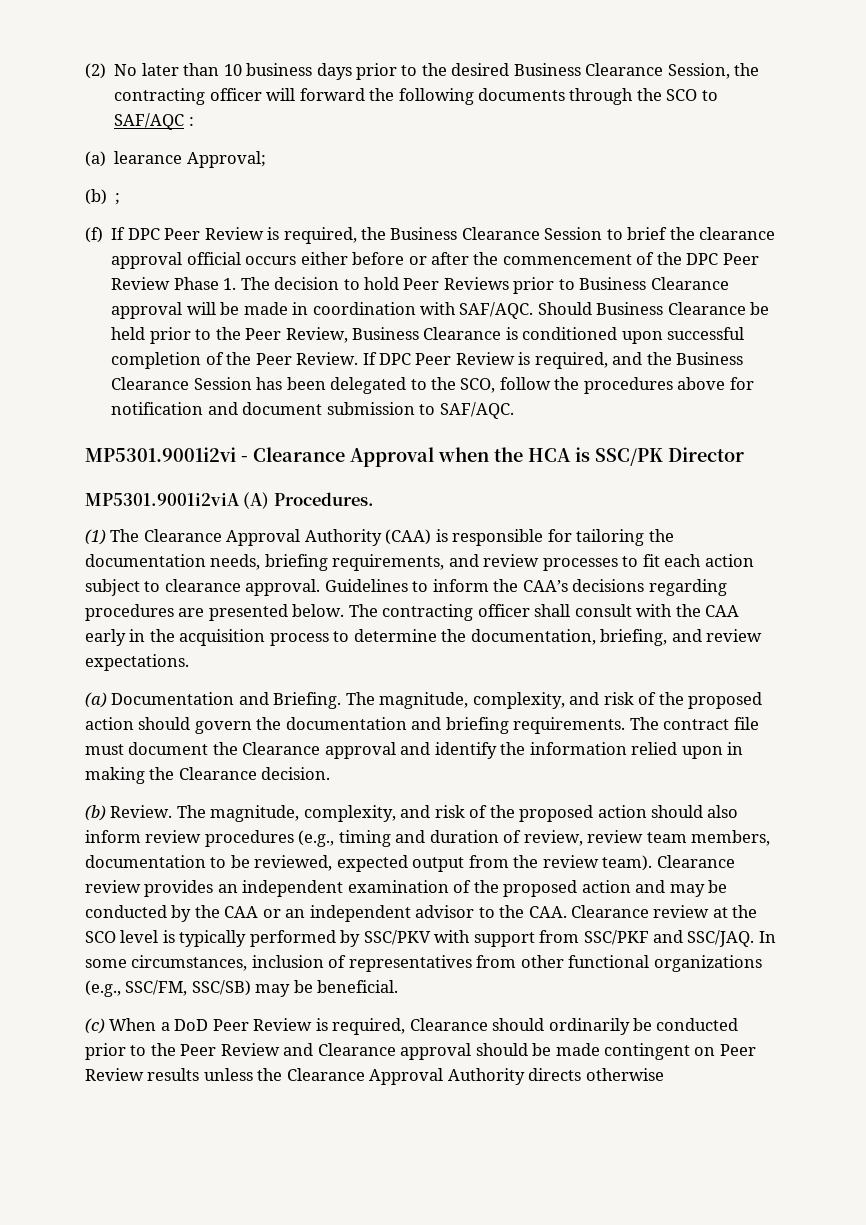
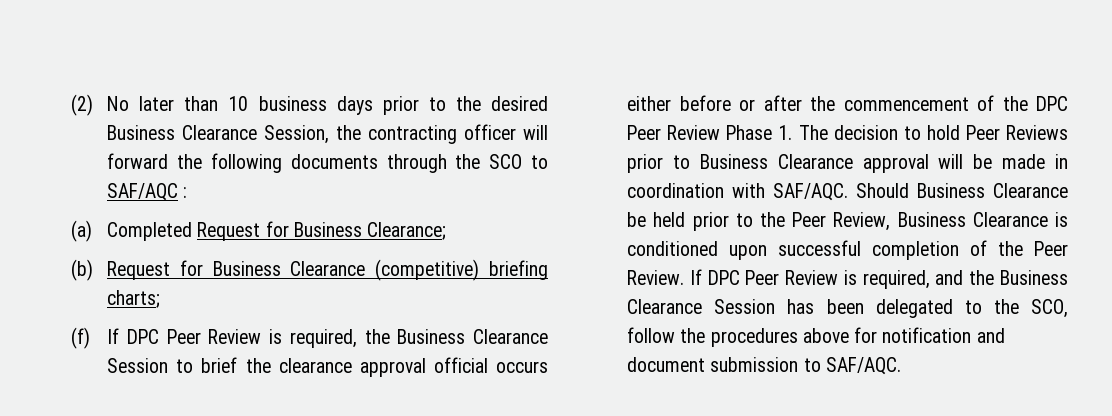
[114,151,266,168] [85,189,121,205] learance Approval; // (b) ; -> [107,221,447,241] [71,259,548,281] [107,290,161,308] Completed Request for Business Clearance; // (b) Request for Business Clearance (competitive) briefing charts;
[85,447,744,467] [85,492,374,509] [85,529,674,546] [85,554,754,571] [85,579,727,596] [85,604,740,621] [85,629,763,646] [85,654,189,671] [85,692,763,709] [85,717,759,734] [85,742,744,759] [85,767,331,784] [85,805,739,822] [85,830,771,847] [85,855,735,872] [85,880,728,897] [85,905,758,922] [85,930,776,947] [85,955,762,972] [85,980,399,997] [85,1018,739,1035] [85,1043,756,1060] [85,1068,664,1085] // MP5301.9001i2vi - Clearance Approval when the HCA is SSC/PK Director // MP5301.9001i2viA (A) Procedures. // (1) The Clearance Approval Authority (CAA) is responsible for tailoring the documentation needs, briefing requirements, and review processes to fit each action subject to clearance approval. Guidelines to inform the CAA’s decisions regarding procedures are presented below. The contracting officer shall consult with the CAA early in the acquisition process to determine the documentation, briefing, and review expectations. // (a) Documentation and Briefing. The magnitude, complexity, and risk of the proposed action should govern the documentation and briefing requirements. The contract file must document the Clearance approval and identify the information relied upon in making the Clearance decision. // (b) Review. The magnitude, complexity, and risk of the proposed action should also inform review procedures (e.g., timing and duration of review, review team members, documentation to be reviewed, expected output from the review team). Clearance review provides an independent examination of the proposed action and may be conducted by the CAA or an independent advisor to the CAA. Clearance review at the SCO level is typically performed by SSC/PKV with support from SSC/PKF and SSC/JAQ. In some circumstances, inclusion of representatives from other functional organizations (e.g., SSC/FM, SSC/SB) may be beneficial. // (c) When a DoD Peer Review is required, Clearance should ordinarily be conducted prior to the Peer Review and Clearance approval should be made contingent on Peer Review results unless the Clearance Approval Authority directs otherwise -> (901, 366) none

